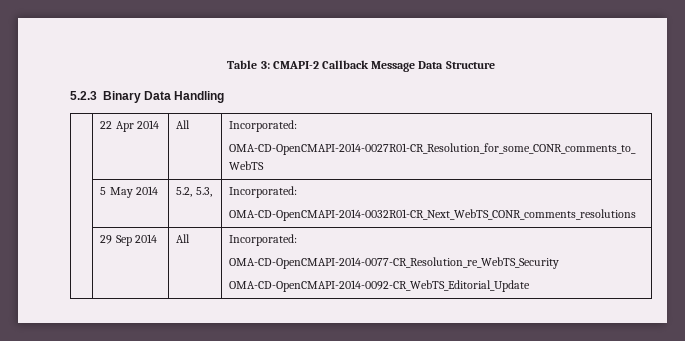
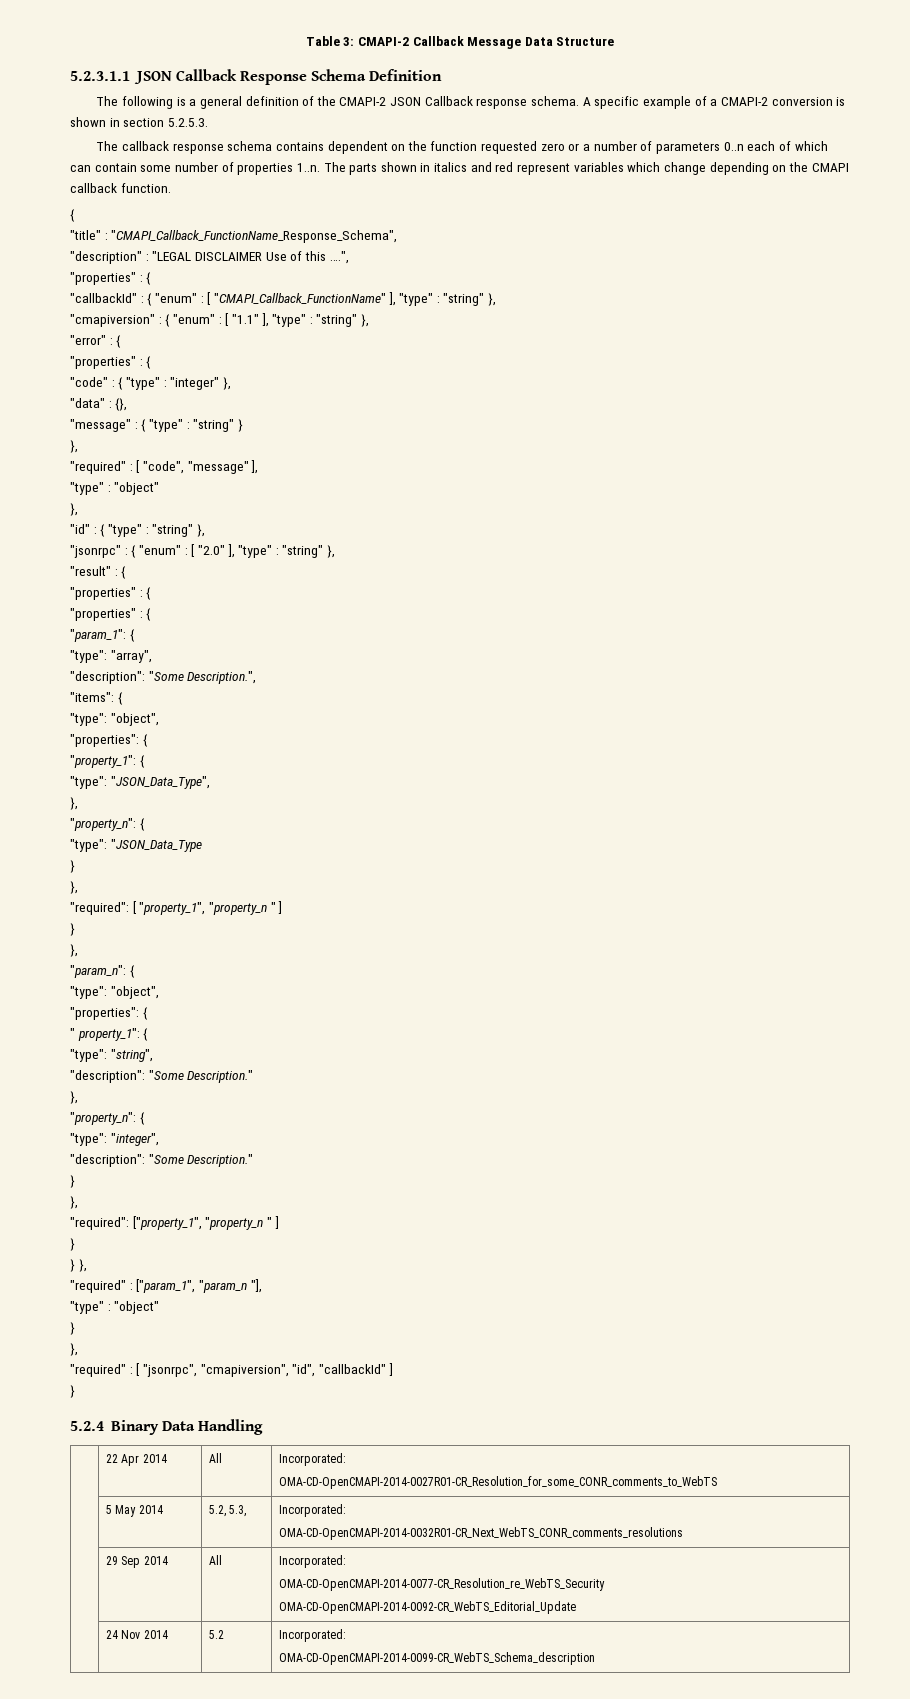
[70,91,97,100] 5.2.3 -> [70,69,443,85] [96,96,846,109] [70,117,208,127] [96,141,828,154] [70,162,849,175] [70,183,171,193] [70,209,75,222] [70,230,398,243] [70,251,349,264] [70,272,152,285] [70,292,497,306] [70,313,370,327] [70,335,122,348] [70,356,152,369] [70,377,231,390] [70,398,128,411] [70,419,243,432] [70,440,78,453] [70,460,259,474] [70,482,160,495] [70,503,78,516] [70,524,205,537] [70,544,336,558] [70,566,127,579] [70,587,152,600] [70,608,152,621] [70,629,135,642] [70,650,152,663] [70,671,257,684] [70,692,123,705] [70,713,159,726] [70,734,148,747] [70,755,145,768] [70,776,210,789] [70,797,78,810] [70,818,145,831] [70,839,202,852] [70,860,75,873] [70,881,78,894] [70,901,283,915] [70,923,75,936] [70,944,78,957] [70,965,135,978] [70,986,159,999] [70,1007,148,1020] [70,1028,149,1041] [70,1049,153,1062] [70,1070,254,1083] [70,1091,78,1104] [70,1112,145,1125] [70,1133,159,1146] [70,1154,254,1167] [70,1175,75,1188] [70,1196,78,1209] [70,1216,279,1230] [70,1238,75,1251] [70,1259,87,1272] [70,1279,262,1293] [70,1301,160,1314] [70,1322,75,1335] [70,1343,78,1356] [70,1363,393,1377] [70,1385,75,1398] [70,1421,104,1431] 5.2.3.1.1 JSON Callback Response Schema Definition // The following is a general definition of the CMAPI-2 JSON Callback response schema. A specific example of a CMAPI-2 conversion is shown in section 5.2.5.3. // The callback response schema contains dependent on the function requested zero or a number of parameters 0..n each of which can contain some number of properties 1..n. The parts shown in italics and red represent variables which change depending on the CMAPI callback function. // { // "title" : "CMAPI_Callback_FunctionName_Response_Schema", // "description" : "LEGAL DISCLAIMER Use of this ….", // "properties" : { // "callbackId" : { "enum" : [ "CMAPI_Callback_FunctionName" ], "type" : "string" }, // "cmapiversion" : { "enum" : [ "1.1" ], "type" : "string" }, // "error" : { // "properties" : { // "code" : { "type" : "integer" }, // "data" : {}, // "message" : { "type" : "string" } // }, // "required" : [ "code", "message" ], // "type" : "object" // }, // "id" : { "type" : "string" }, // "jsonrpc" : { "enum" : [ "2.0" ], "type" : "string" }, // "result" : { // "properties" : { // "properties" : { // "param_1": { // "type": "array", // "description": "Some Description.", // "items": { // "type": "object", // "properties": { // "property_1": { // "type": "JSON_Data_Type", // }, // "property_n": { // "type": "JSON_Data_Type // } // }, // "required": [ "property_1", "property_n " ] // } // }, // "param_n": { // "type": "object", // "properties": { // " property_1": { // "type": "string", // "description": "Some Description." // }, // "property_n": { // "type": "integer", // "description": "Some Description." // } // }, // "required": ["property_1", "property_n " ] // } // } }, // "required" : ["param_1", "param_n "], // "type" : "object" // } // }, // "required" : [ "jsonrpc", "cmapiversion", "id", "callbackId" ] // } // 5.2.4
(531, 286) none -> [106,1630,168,1639] [209,1630,225,1639] [279,1629,347,1642] [279,1652,596,1665] // | 24 Nov 2014 | 5.2 | Incorporated: // OMA-CD-OpenCMAPI-2014-0099-CR_WebTS_Schema_description

